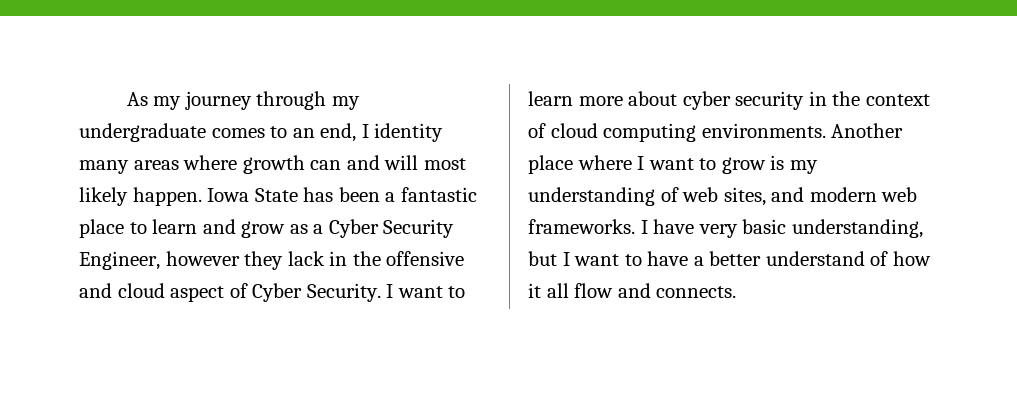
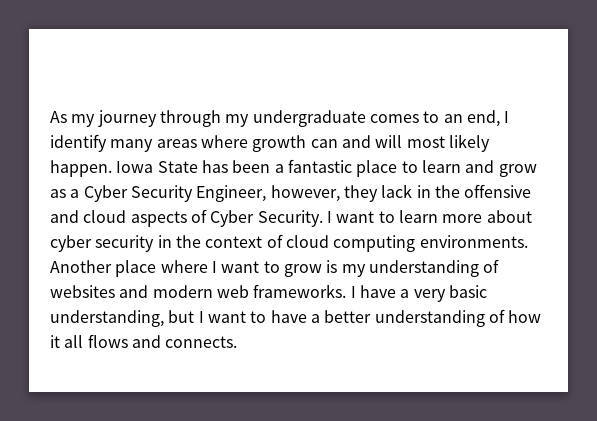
[374,123,444,142] identity -> [50,134,107,152] identify
[165,251,240,266] however -> [270,185,340,202] however,
[170,286,225,302] aspect -> [130,211,187,227] aspects
[682,187,766,206] web sites, -> [50,285,115,298] websites
(695, 226) none -> [400,289,410,298] a
[765,251,865,266] understand -> [374,310,485,327] understanding
[574,283,614,298] flow -> [87,334,128,348] flows

